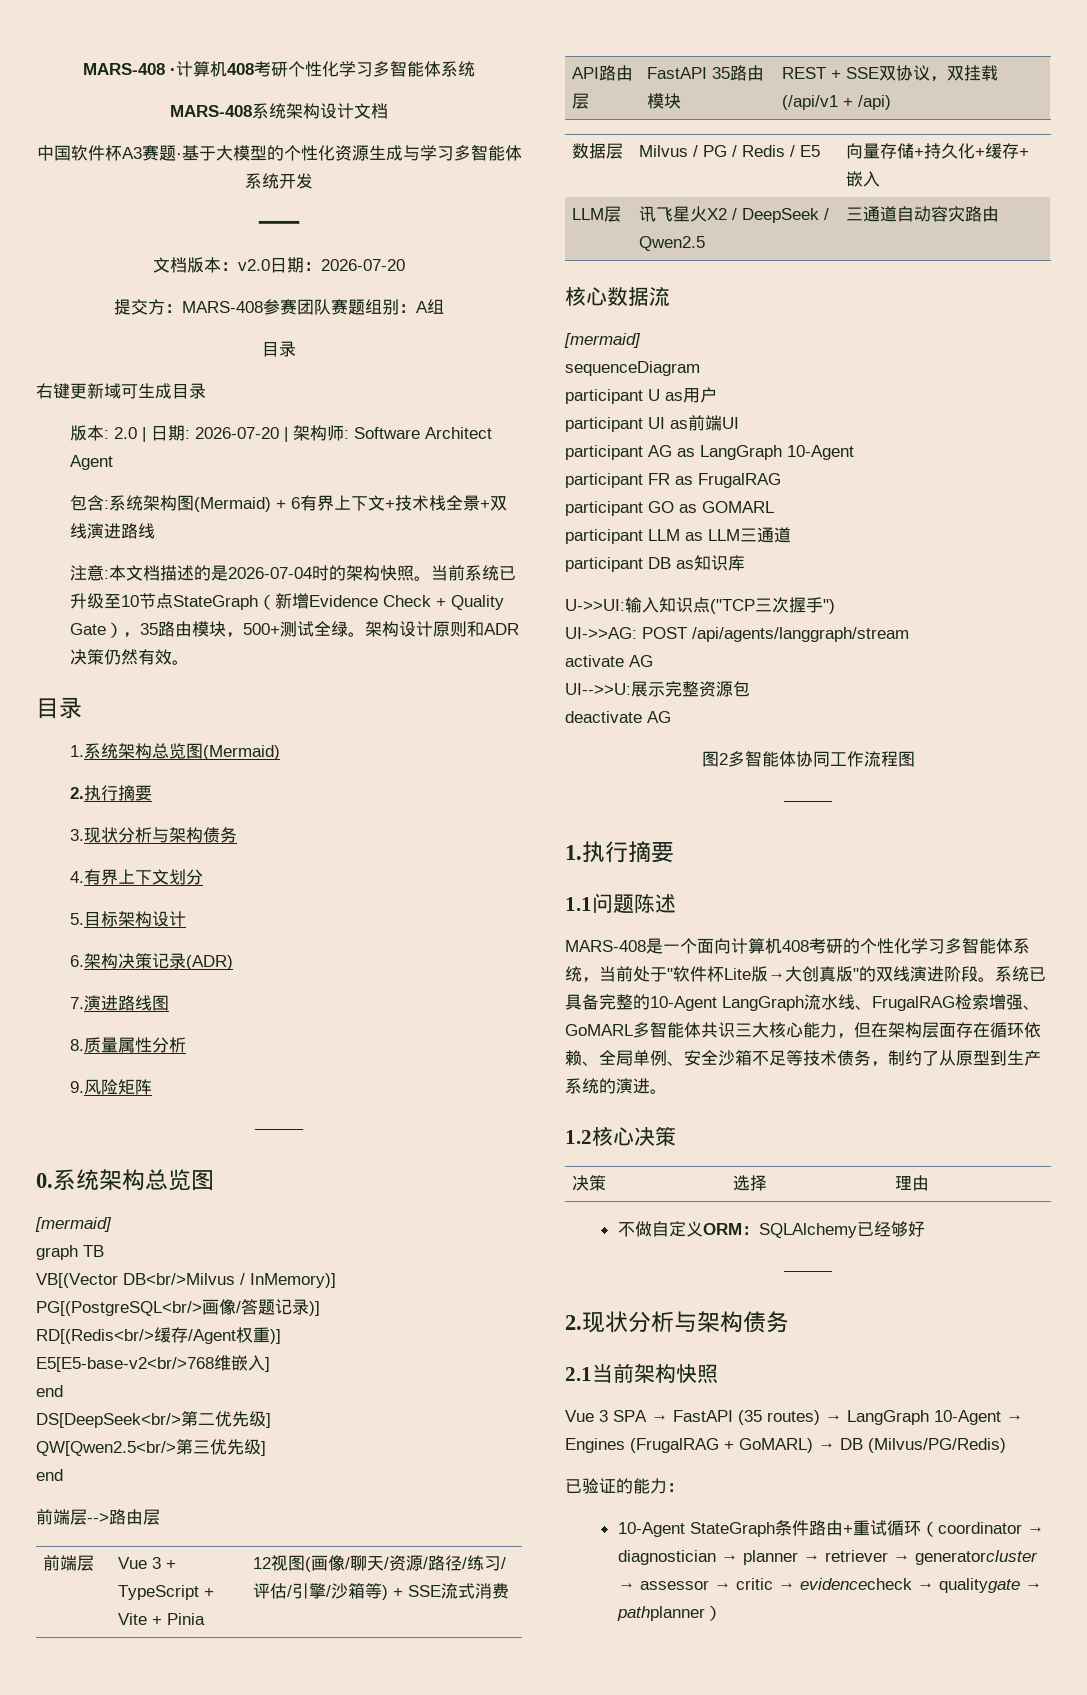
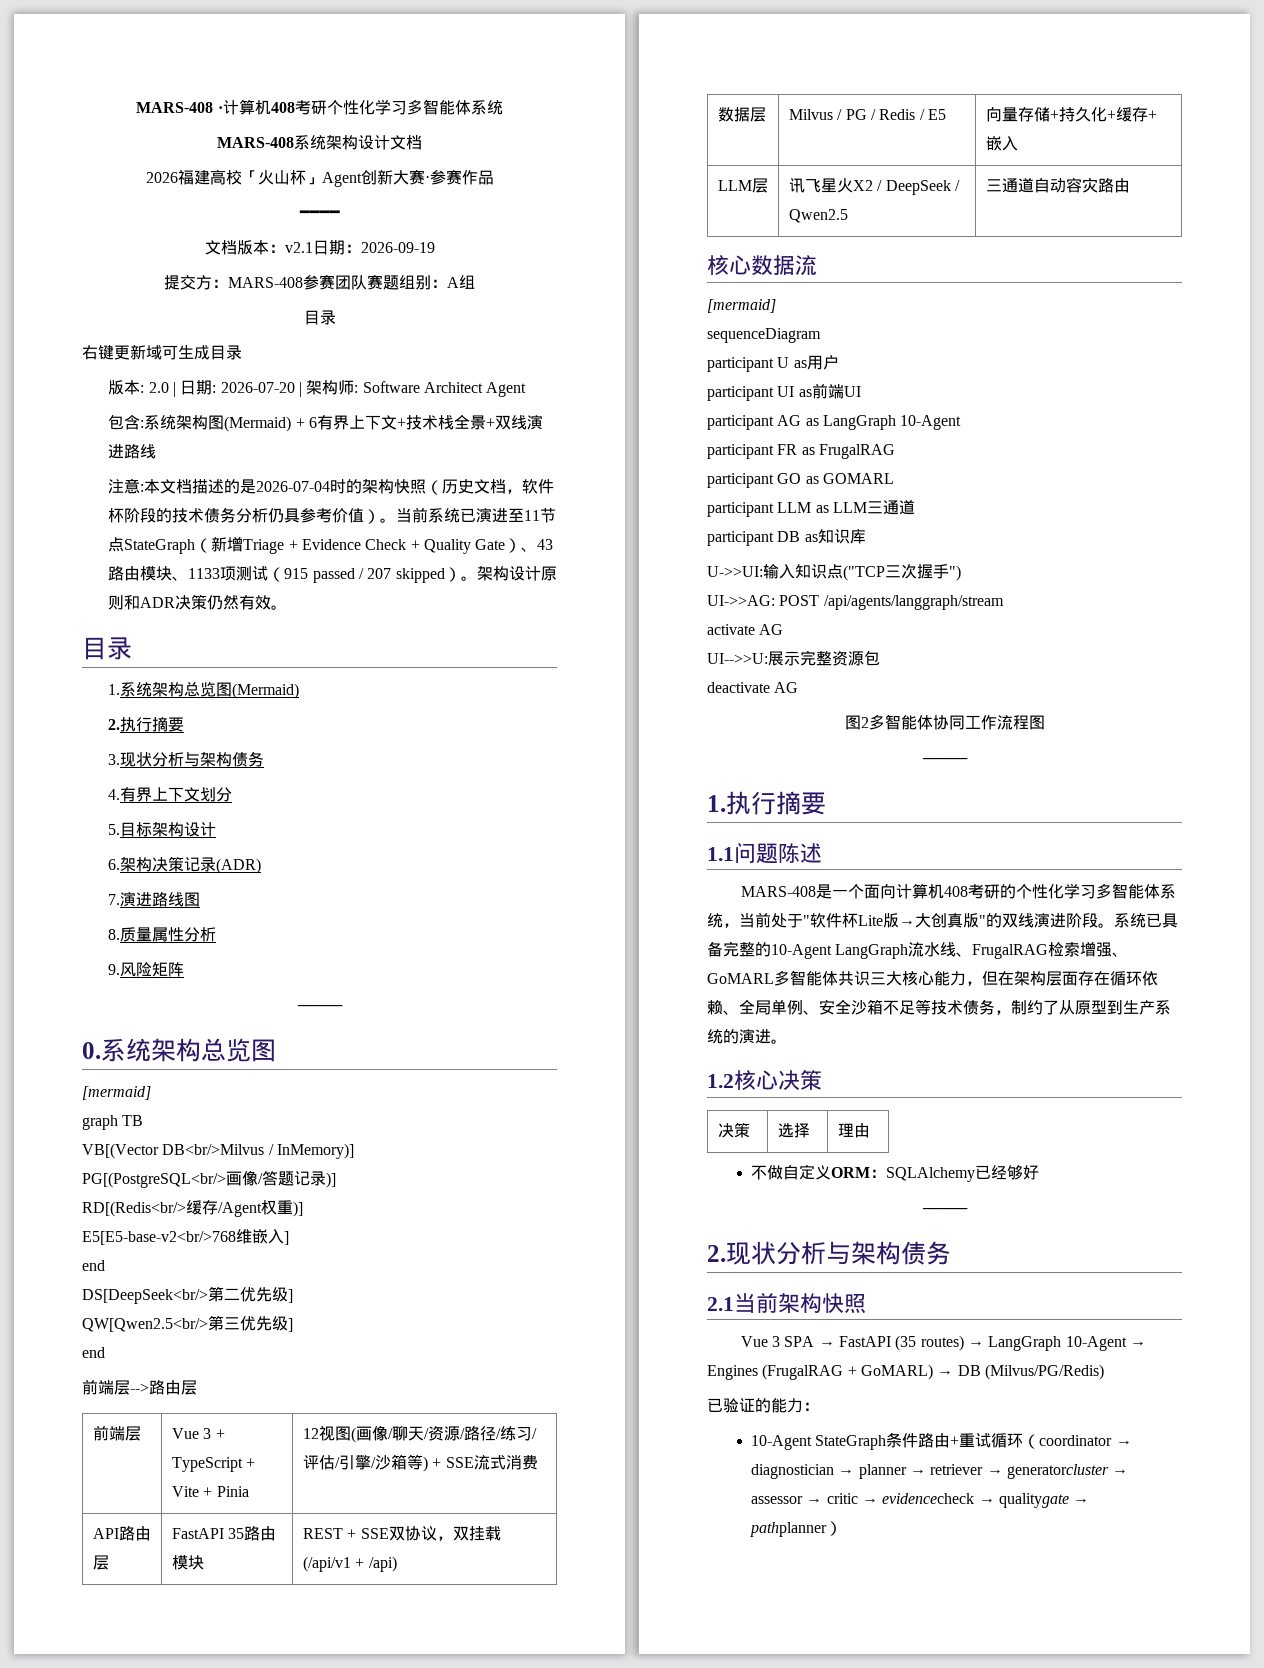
[36,144,522,161] [245,173,313,189] 中国软件杯A3赛题·基于大模型的个性化资源生成与学习多智能体系统开发 -> [145,169,494,187] 2026福建高校「火山杯」Agent创新大赛·参赛作品
[238,257,405,273] v2.0日期：2026-07-20 -> [284,240,435,255] v2.1日期：2026-09-19
(414, 573) none -> [426,478,555,495] [108,507,381,524] （历史文档，软件杯阶段的技术债务分析仍具参考价值）
[69,593,139,609] 升级至10 -> [476,508,541,523] 演进至11
(309, 601) none -> [243,539,298,554] Triage +
[122,621,348,638] ，35路由模块，500+测试全绿 -> [521,539,554,552] [108,566,461,583] 、43路由模块、1133项测试（915 passed / 207 skipped）

